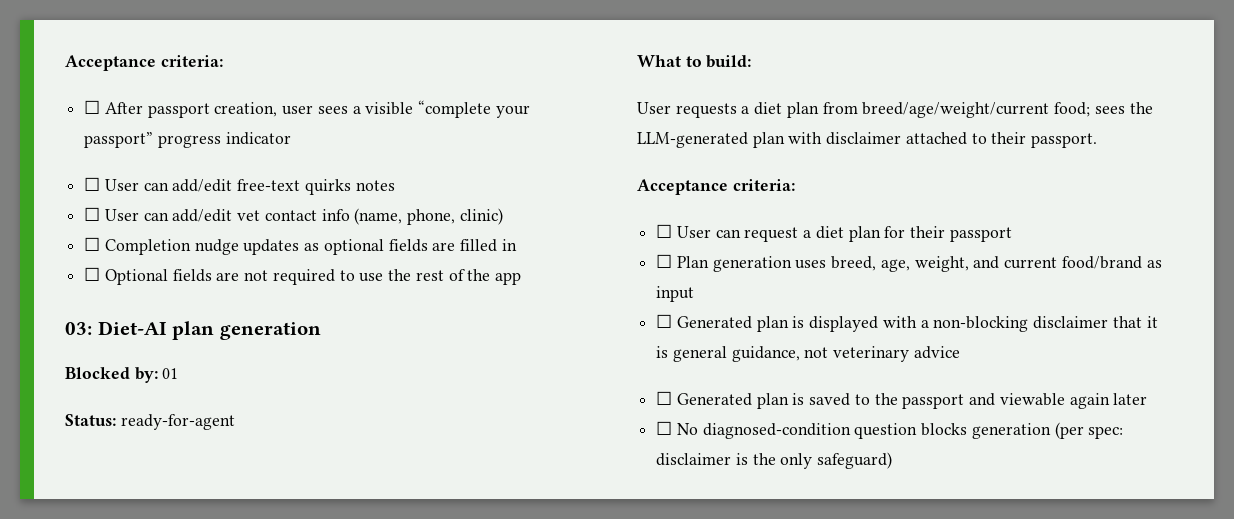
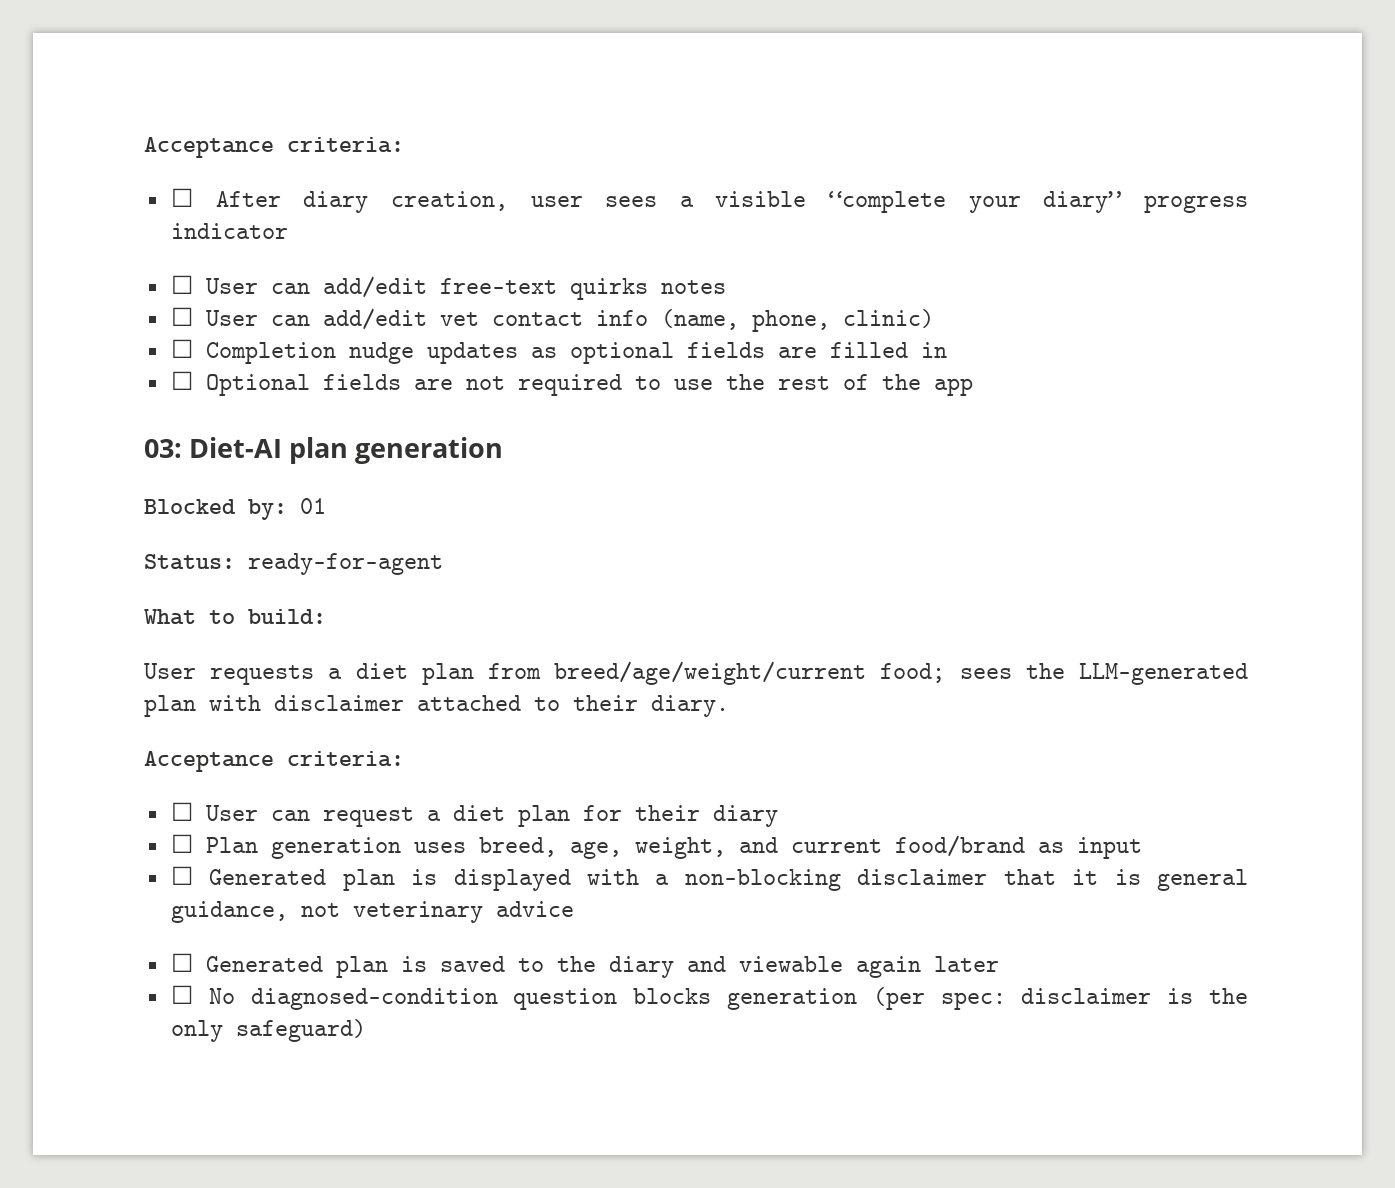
[147,103,210,118] passport -> [303,191,369,213] diary
[84,132,154,148] passport” -> [1043,191,1122,213] diary”
[1031,133,1098,148] passport. -> [651,695,729,717] diary.
[949,227,1012,242] passport -> [712,805,778,827] diary
[902,394,965,409] passport -> [608,956,674,978] diary

